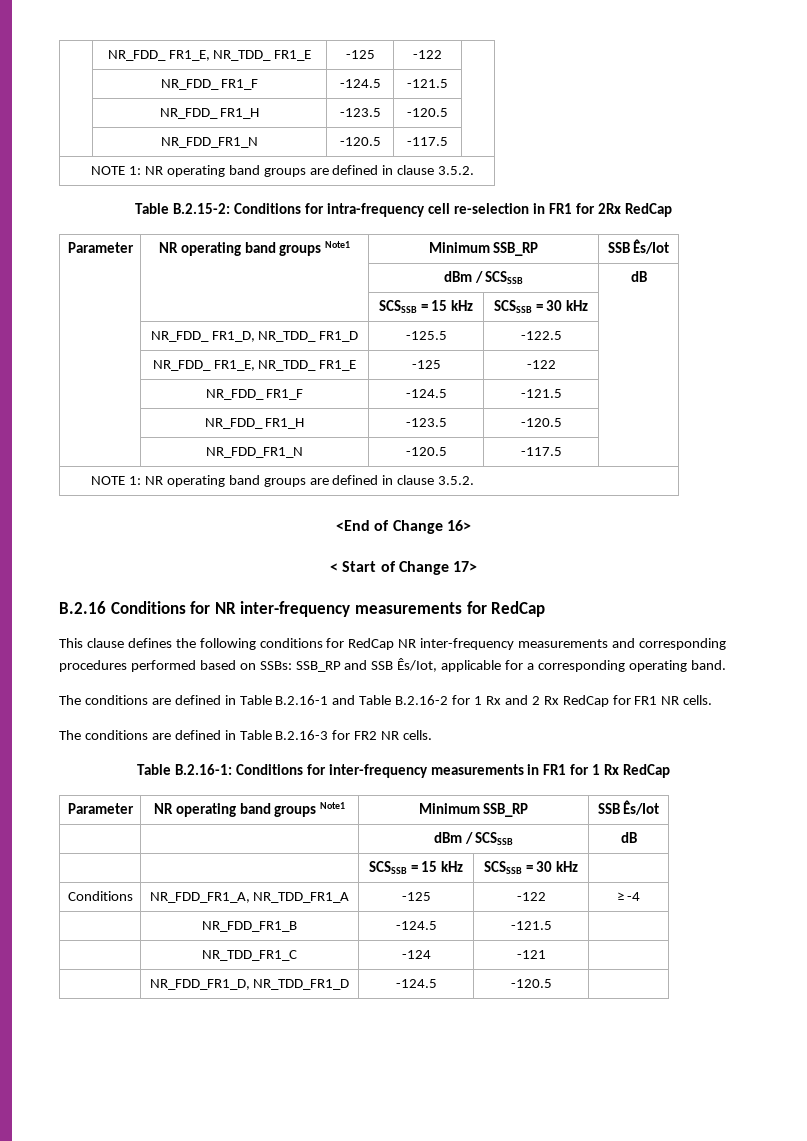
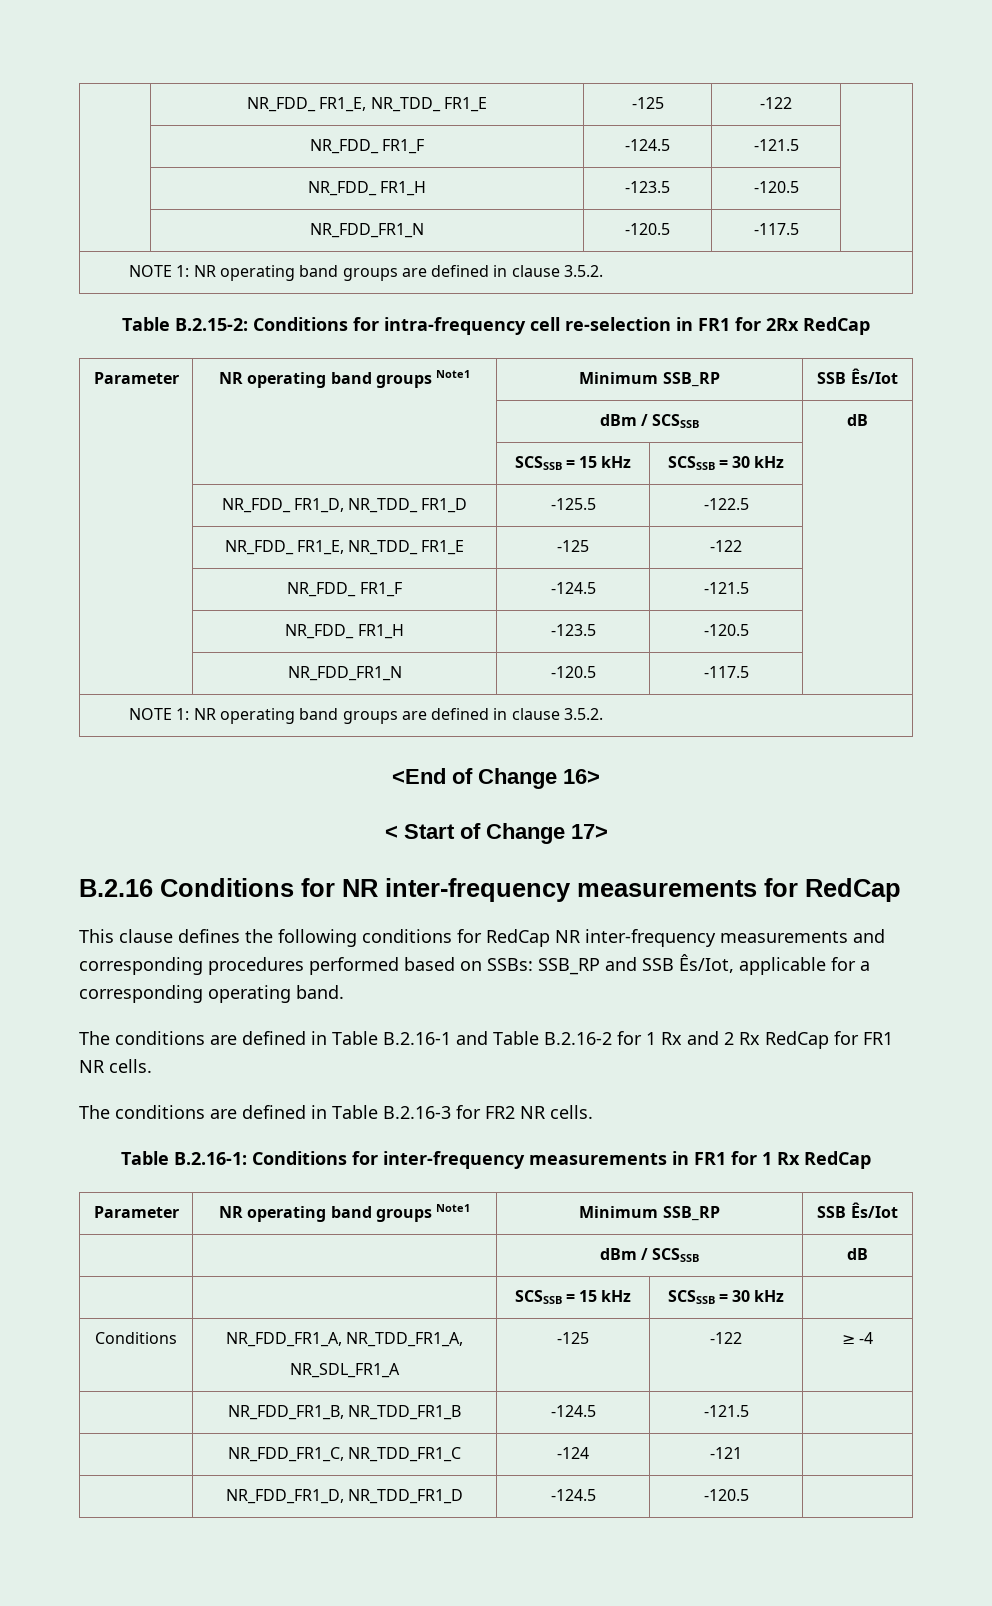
[253,892,350,903] NR_TDD_FR1_A -> [346,1332,464,1347] [290,1363,400,1378] NR_TDD_FR1_A, // NR_SDL_FR1_A
[202,921,297,932] [395,921,437,930] [510,921,552,930] NR_FDD_FR1_B | -124.5 | -121.5 | // | -> [227,1405,462,1420] [550,1405,596,1417] [703,1405,749,1417] [227,1447,344,1462] NR_FDD_FR1_B, NR_TDD_FR1_B | -124.5 | -121.5 | // | NR_FDD_FR1_C,

